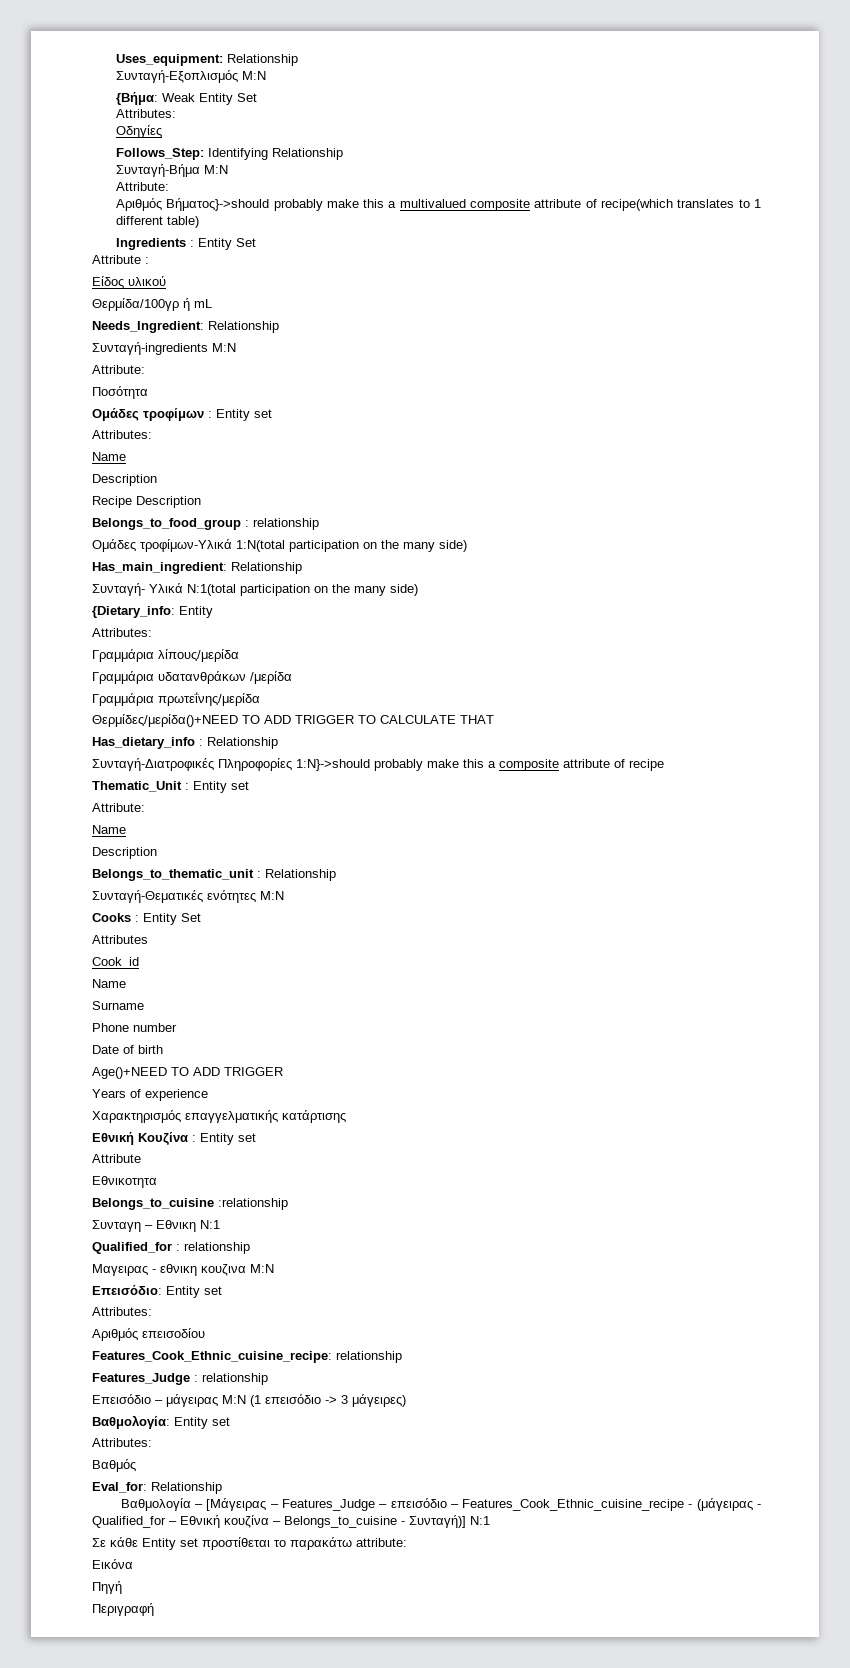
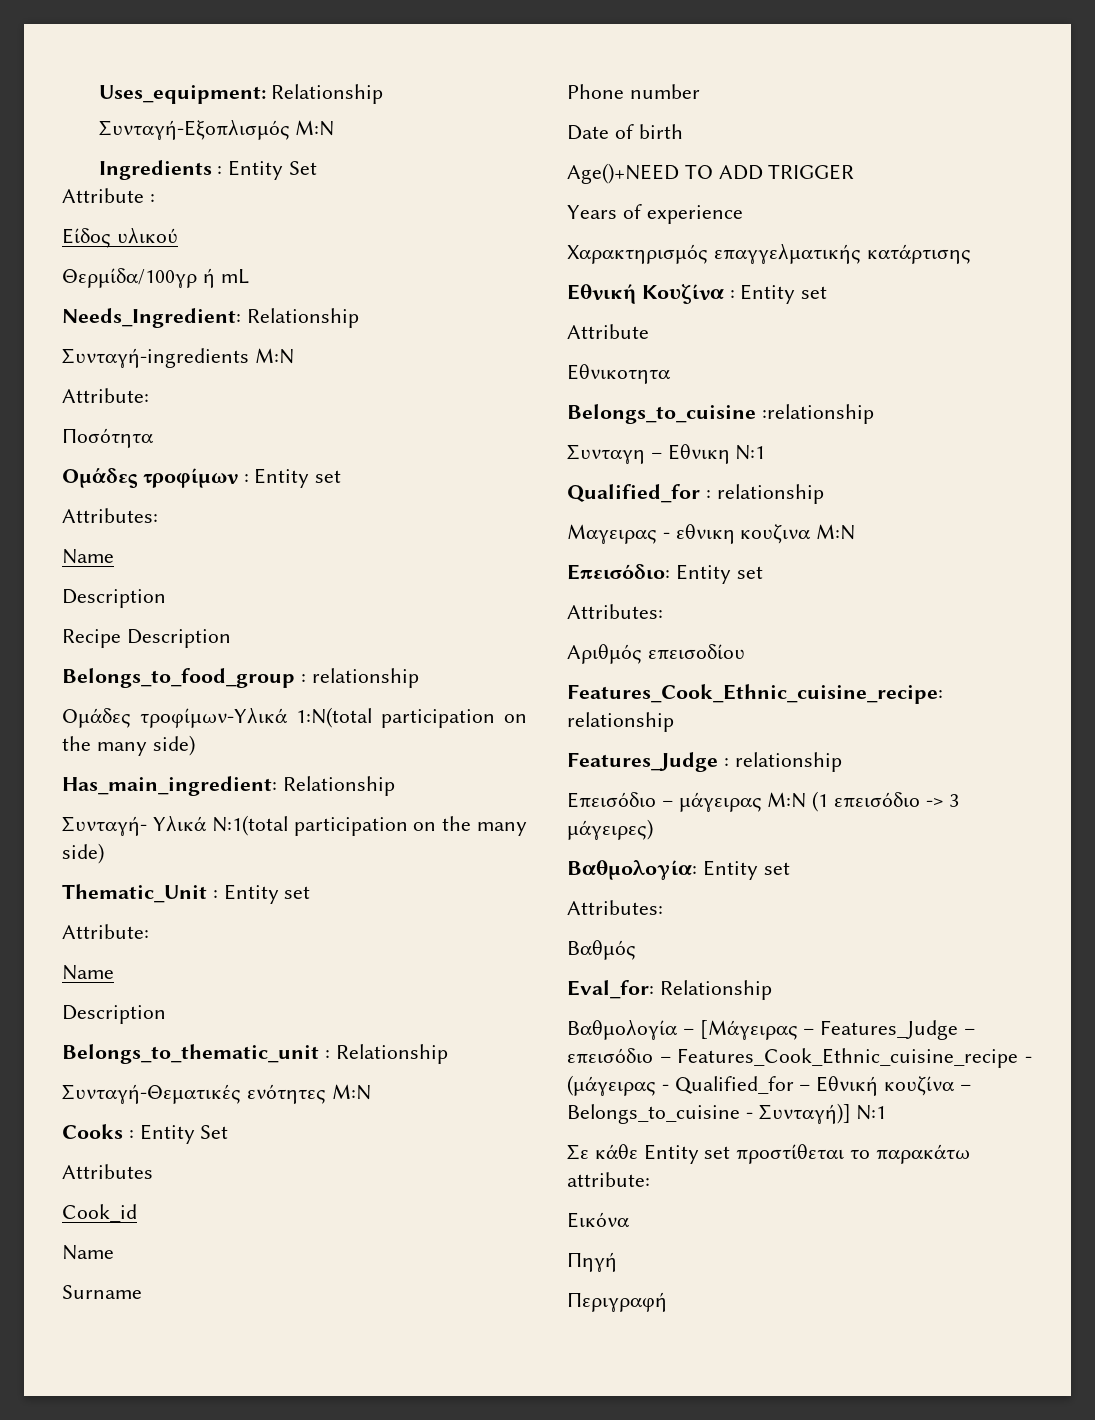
[115,91,257,105] [115,109,176,118] [115,125,162,138] [115,148,343,160] [115,164,228,177] [115,182,169,191] [115,198,762,211] [115,216,199,228] // {Βήμα: Weak Entity Set // Attributes: // Οδηγίες // Follows_Step: Identifying Relationship // Συνταγή-Βήμα Μ:Ν // Attribute: // Αριθμός Βήματος}->should probably make this a multivalued composite attribute of recipe(which translates to 1 different table) -> (335, 128) none
[92,606,213,618] [92,628,152,637] [92,649,239,662] [92,671,292,684] [92,692,260,706] [92,714,494,727] [92,737,278,749] [92,758,664,771] // {Dietary_info: Entity // Attributes: // Γραμμάρια λίπους/μερίδα // Γραμμάρια υδατανθράκων /μερίδα // Γραμμάρια πρωτεΐνης/μερίδα // Θερμίδες/μερίδα()+NEED TO ADD TRIGGER TO CALCULATE THAT // Has_dietary_info : Relationship // Συνταγή-Διατροφικές Πληροφορίες 1:N}->should probably make this a composite attribute of recipe -> (104, 853) none

